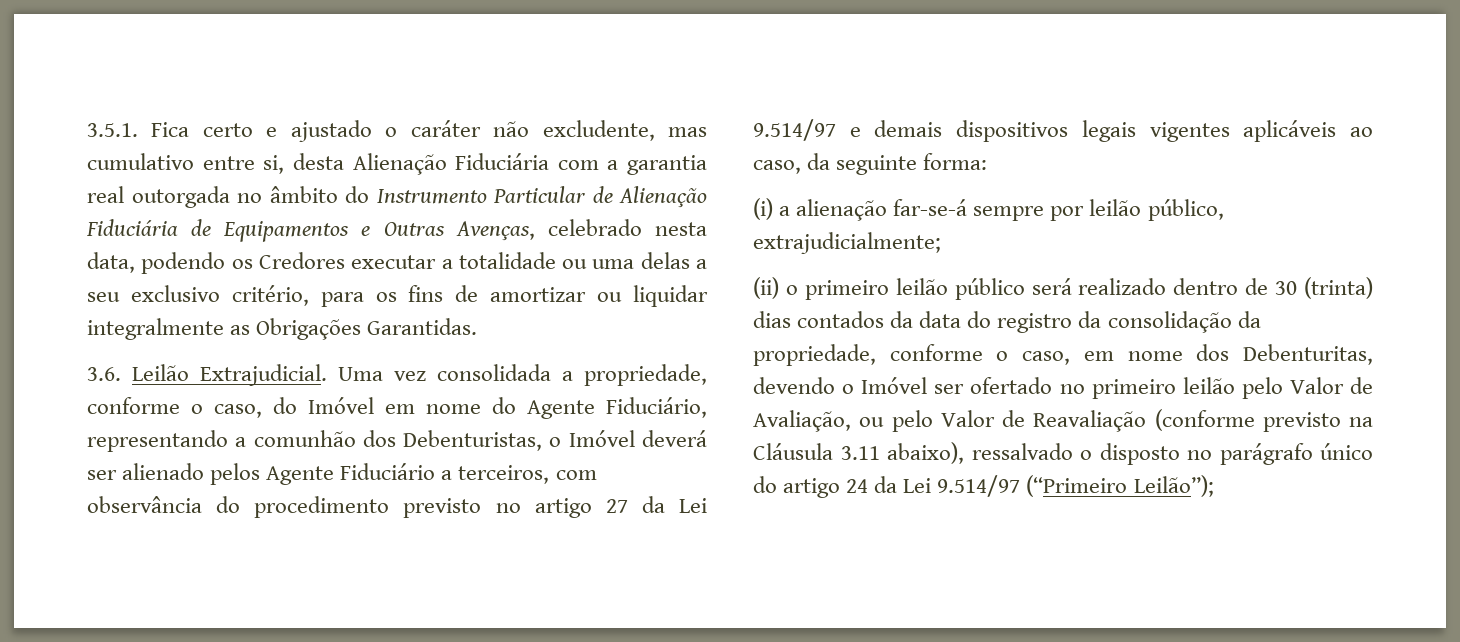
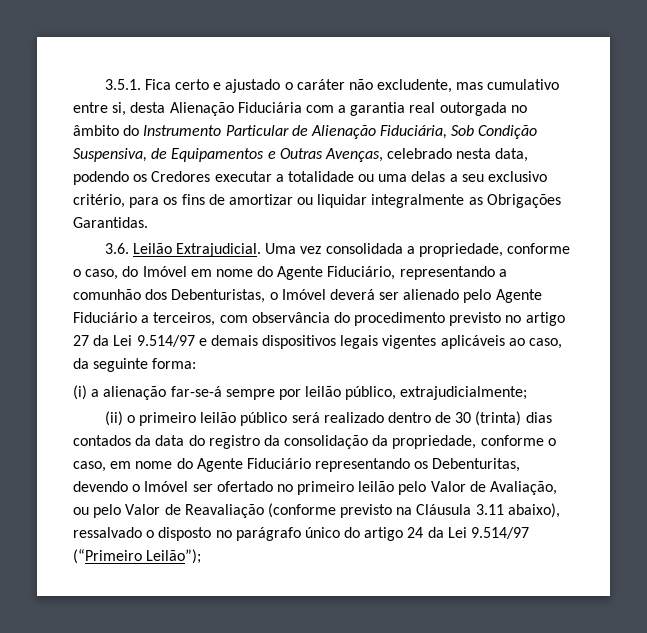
[86,219,178,236] Fiduciária -> [380,125,538,139] [73,148,147,162] Fiduciária, Sob Condição Suspensiva,
[210,463,261,485] pelos -> [463,289,492,303] pelo
[1196,344,1230,361] dos -> [176,458,429,472] do Agente Fiduciário representando os

